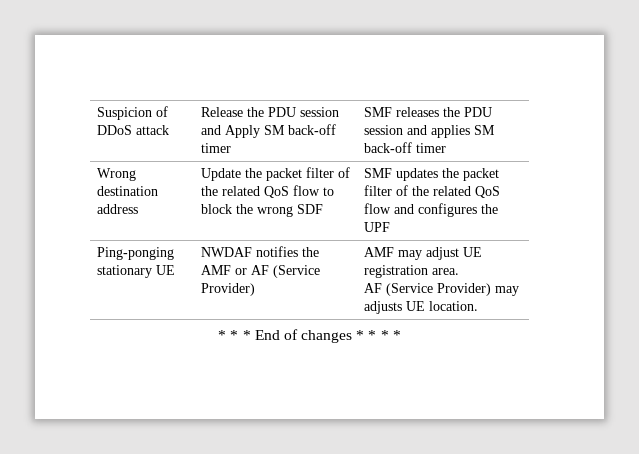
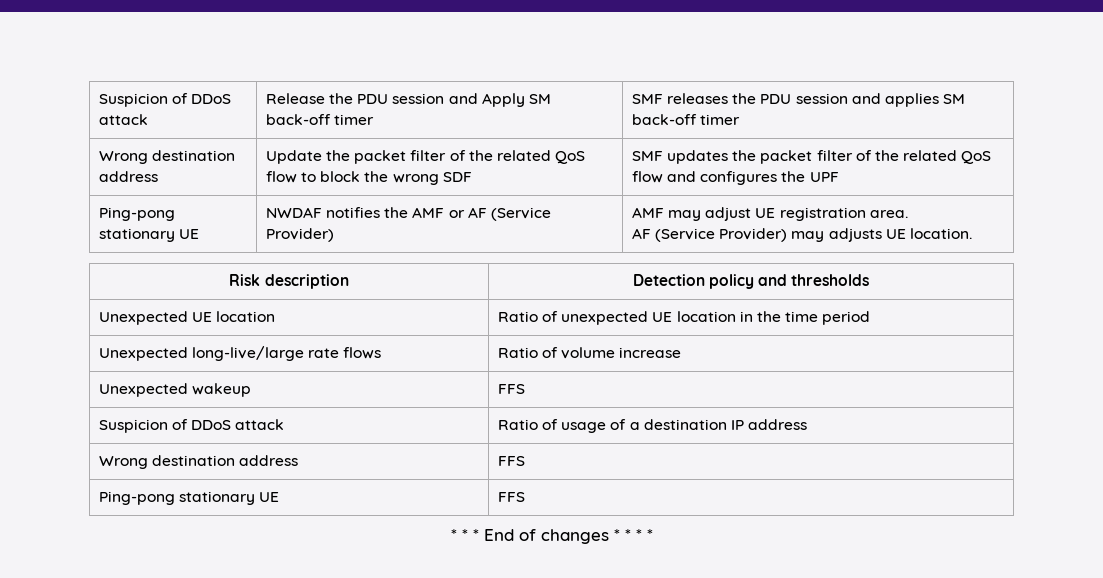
[96,247,174,260] Ping-ponging -> [98,207,175,221] Ping-pong
(478, 306) none -> [229,274,349,289] [632,274,870,289] [98,311,276,325] [497,311,871,325] [98,346,382,361] [497,347,682,359] [98,383,252,397] [497,384,525,394] [98,419,285,433] [497,419,808,433] [98,455,299,469] [497,456,525,466] [98,491,280,505] [497,492,525,502] // Risk description | Detection policy and thresholds // Unexpected UE location | Ratio of unexpected UE location in the time period // Unexpected long-live/large rate flows | Ratio of volume increase // Unexpected wakeup | FFS // Suspicion of DDoS attack | Ratio of usage of a destination IP address // Wrong destination address | FFS // Ping-pong stationary UE | FFS

